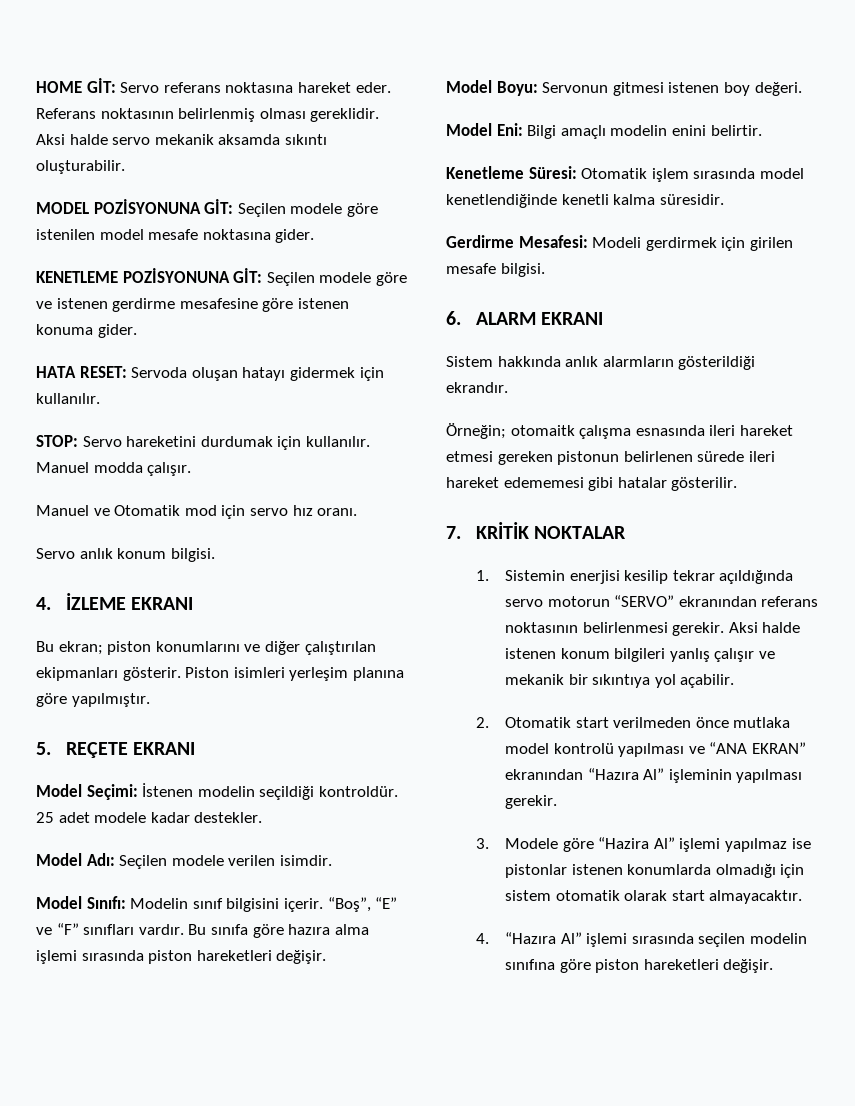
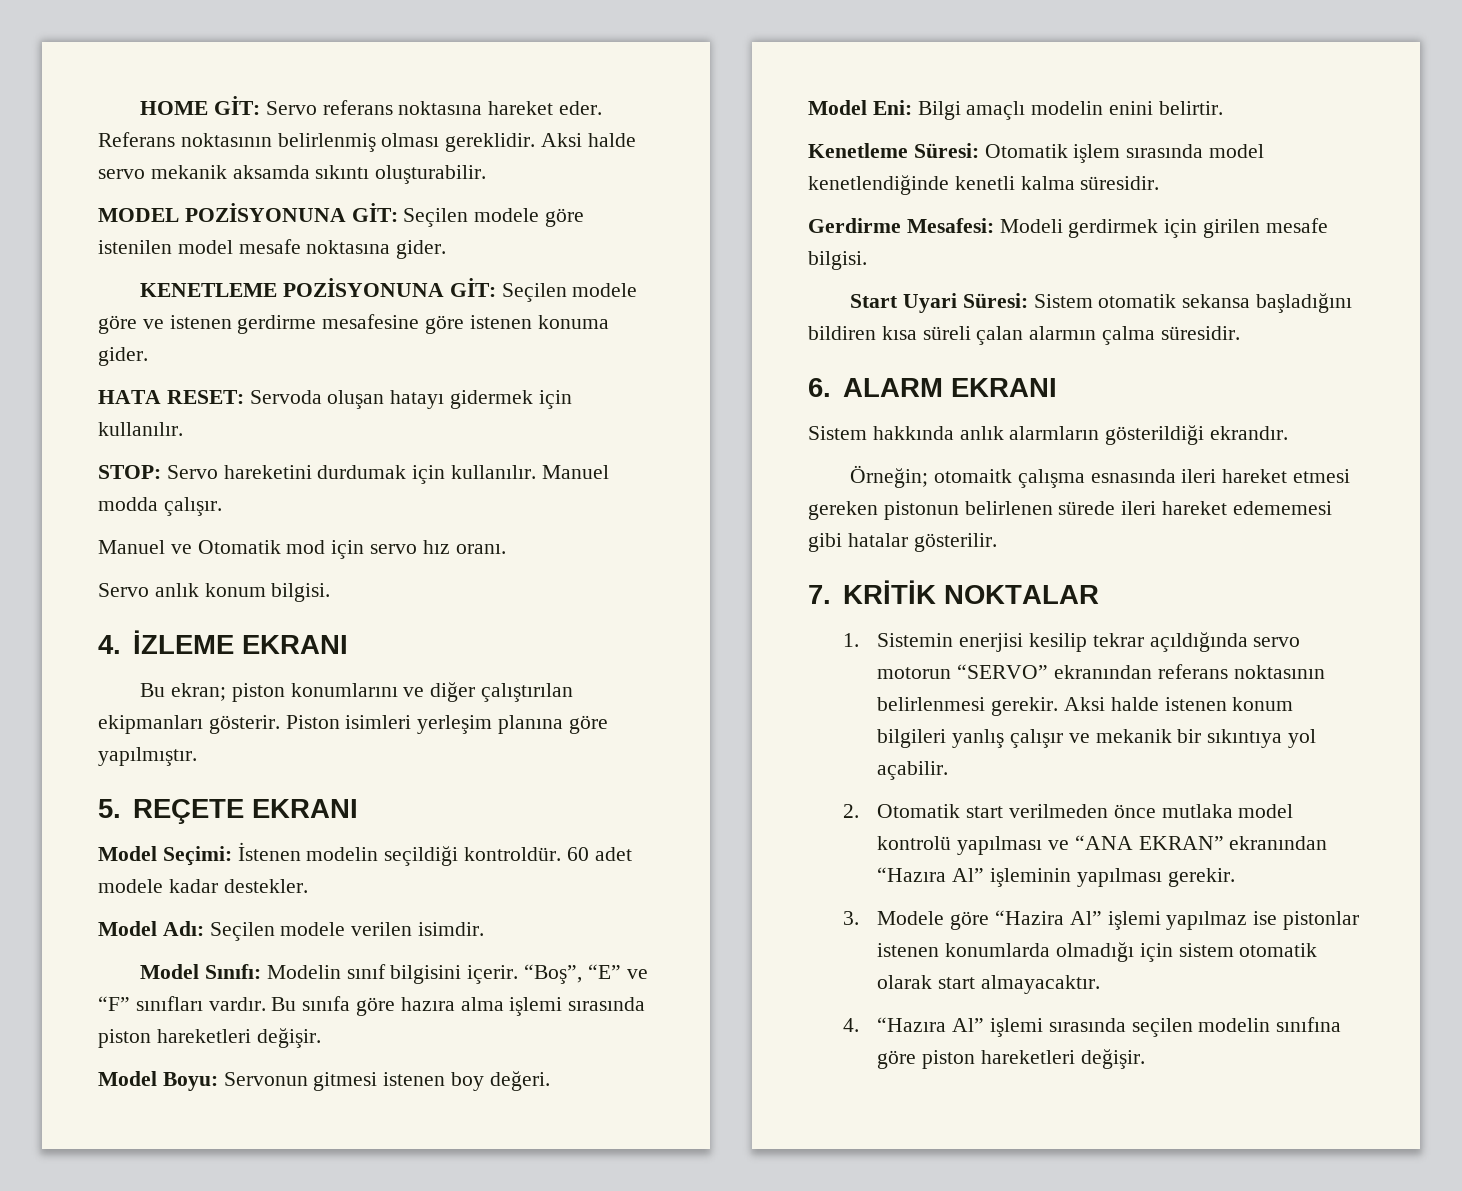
[36,812,54,823] 25 -> [566,847,589,861] 60
(545, 270) none -> [850,293,1353,313] [808,326,1240,345] // Start Uyari Süresi: Sistem otomatik sekansa başladığını bildiren kısa süreli çalan alarmın çalma süresidir.

